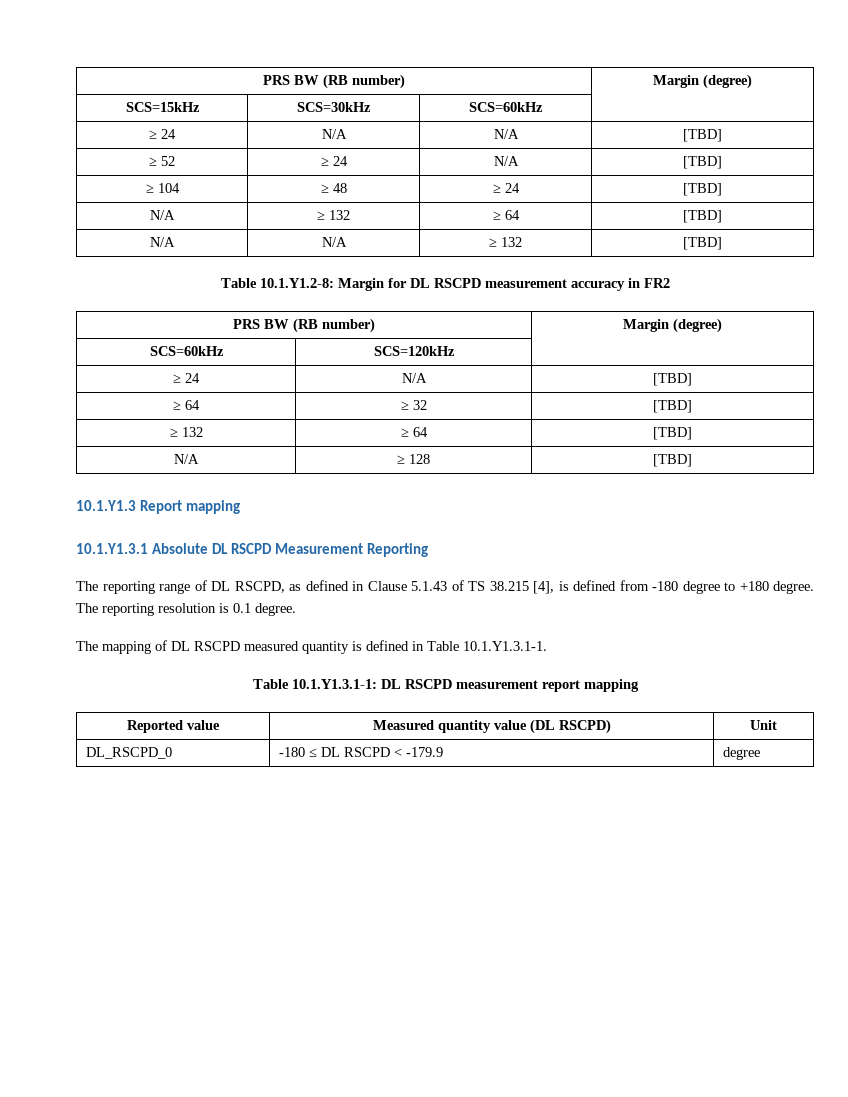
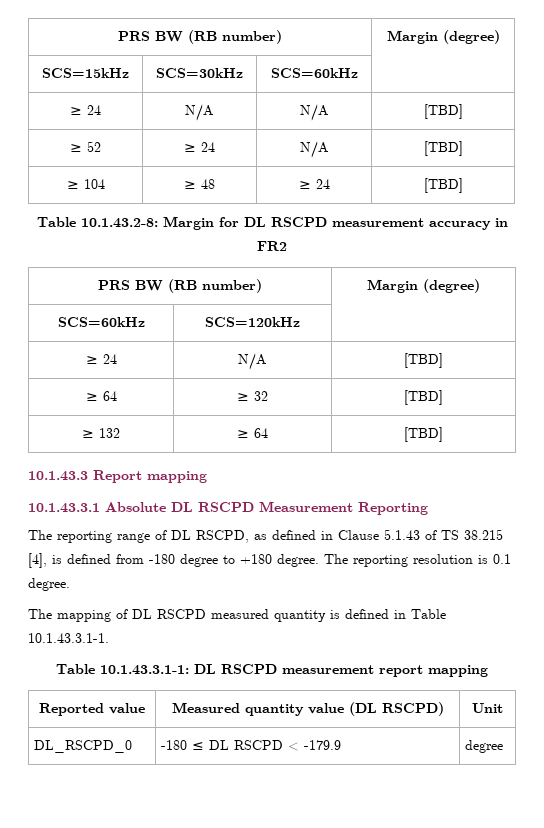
[150,210,175,220] [317,210,350,220] [492,210,520,220] [683,210,722,223] [150,237,175,247] [321,237,347,247] [489,237,522,247] [683,237,722,250] [220,278,334,288] // N/A | ≥ 132 | ≥ 64 | [TBD] // N/A | N/A | ≥ 132 | [TBD] // Table 10.1.Y1.2-8: -> [36,217,158,228] // Table 10.1.43.2-8:
[174,454,199,464] [397,454,430,464] [653,454,692,467] [76,500,136,511] // N/A | ≥ 128 | [TBD] // 10.1.Y1.3 -> [28,471,88,481] // 10.1.43.3
[76,543,148,554] 10.1.Y1.3.1 -> [28,503,100,513] 10.1.43.3.1
[463,641,547,651] [252,679,377,689] 10.1.Y1.3.1-1. // Table 10.1.Y1.3.1-1: -> [28,633,109,643] [56,664,189,675] 10.1.43.3.1-1. // Table 10.1.43.3.1-1:

